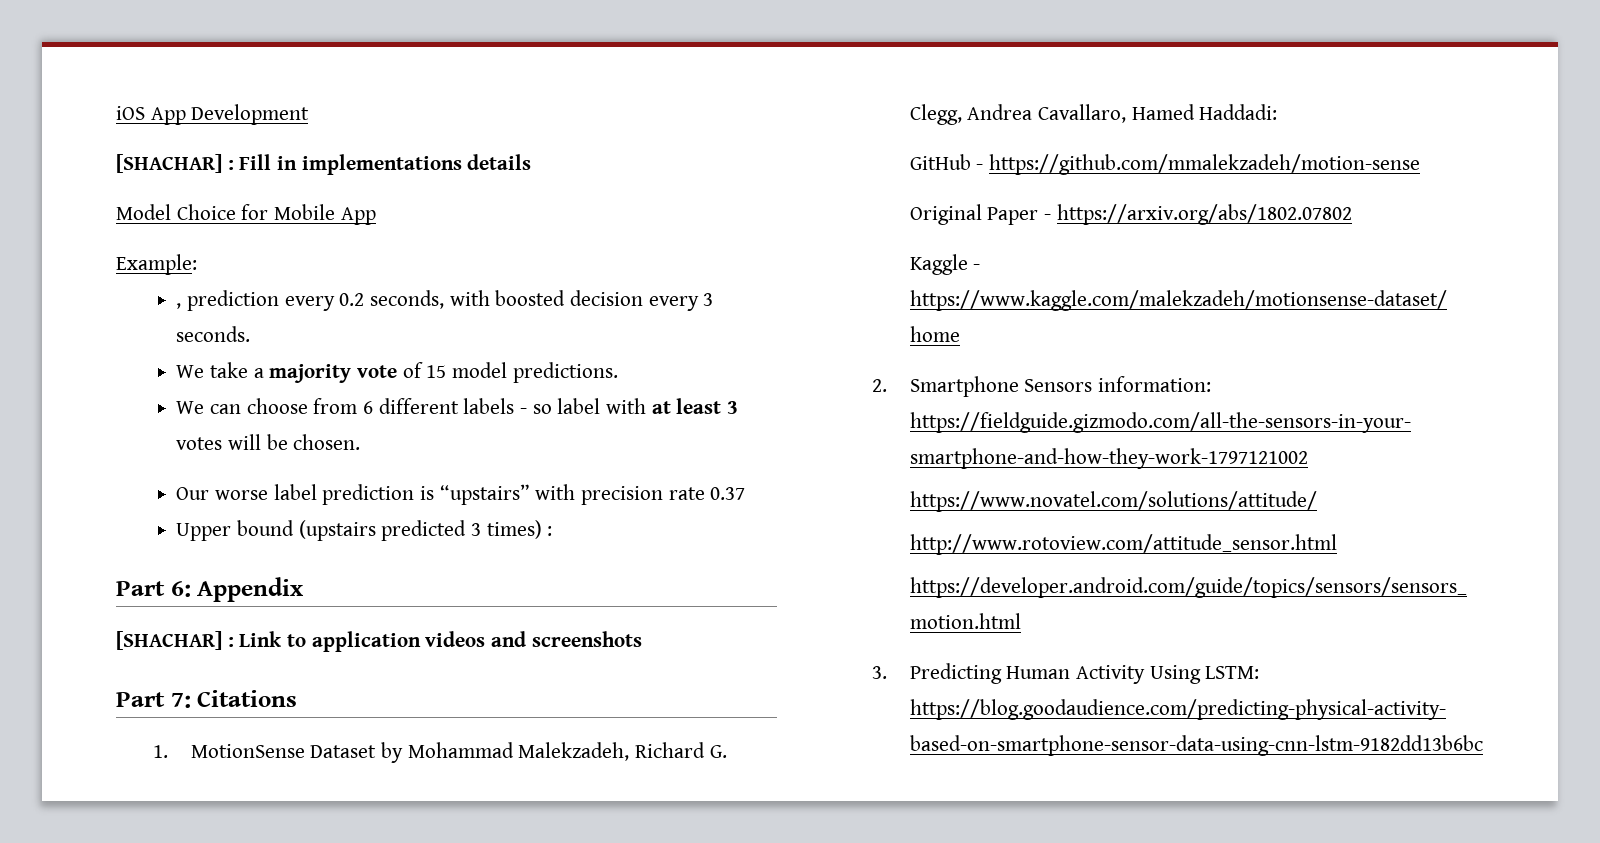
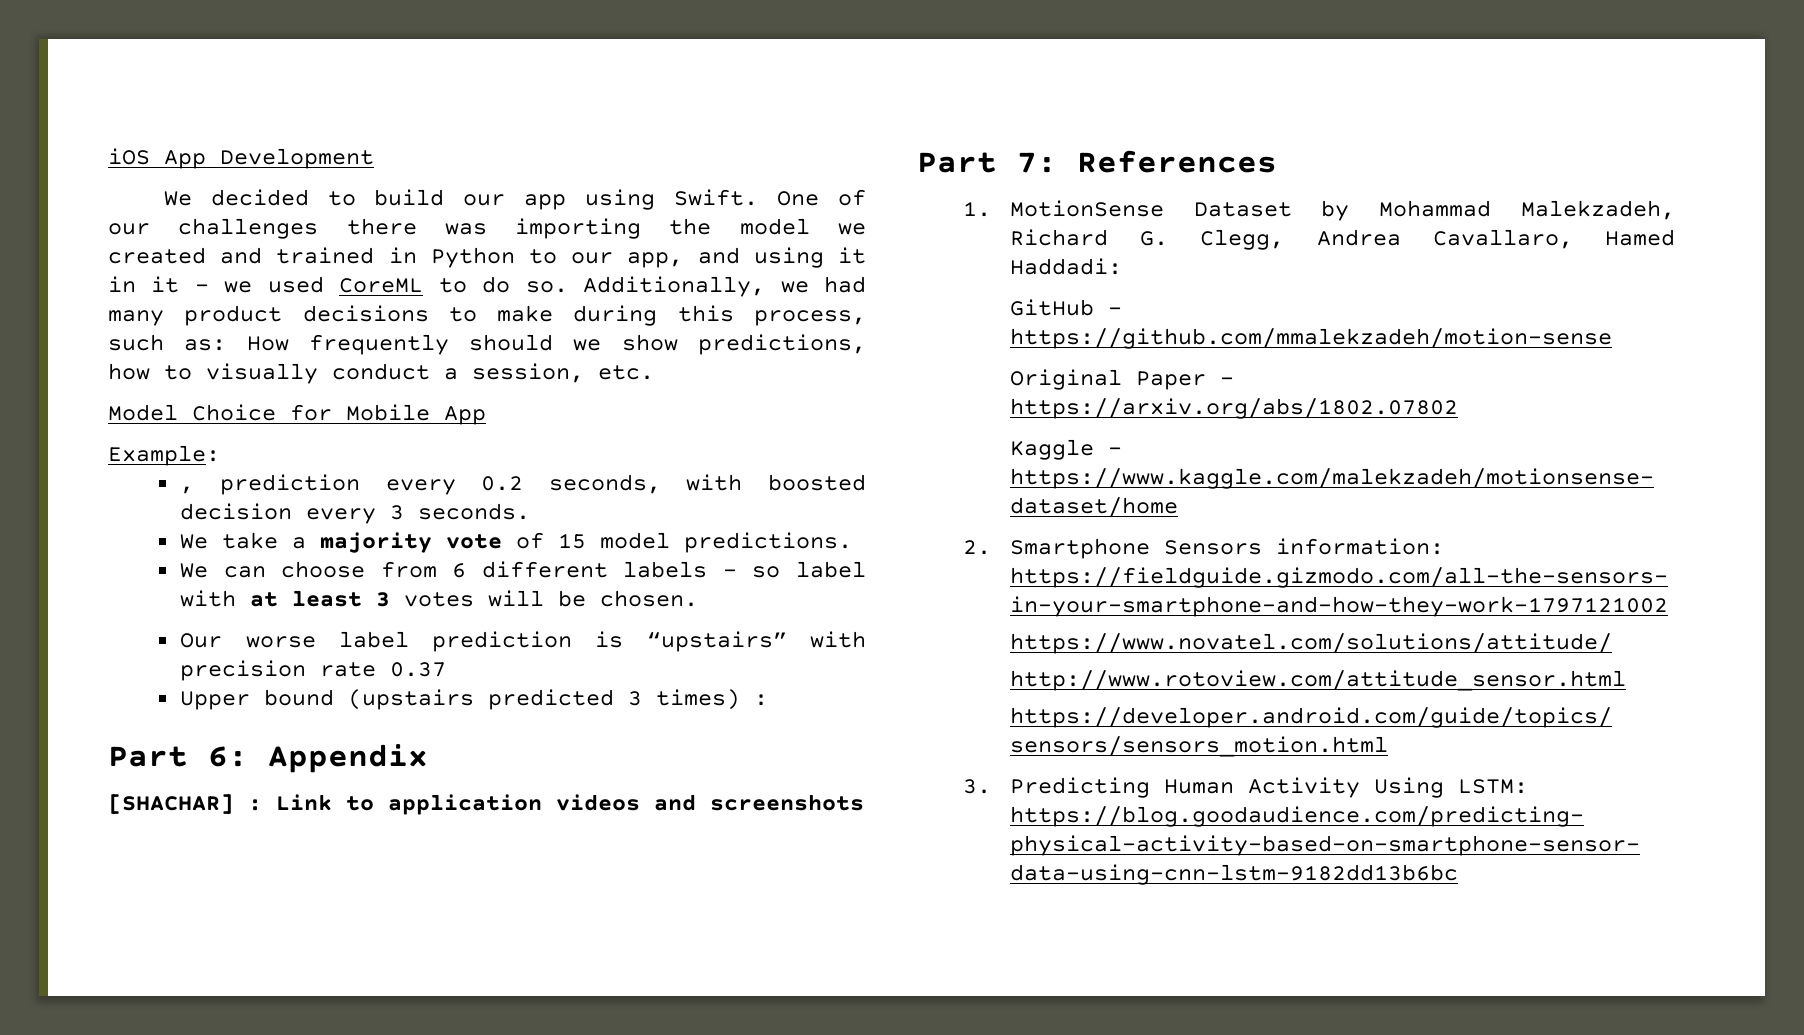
[116,154,532,175] [SHACHAR] : Fill in implementations details -> [163,189,867,210] [108,218,867,239] [108,247,867,268] [108,276,866,297] [108,305,866,326] [108,334,866,355] [108,363,654,384] We decided to build our app using Swift. One of our challenges there was importing the model we created and trained in Python to our app, and using it in it - we used CoreML to do so. Additionally, we had many product decisions to make during this process, such as: How frequently should we show predictions, how to visually conduct a session, etc.
[197,690,298,707] Citations -> [1077,150,1277,173] References

